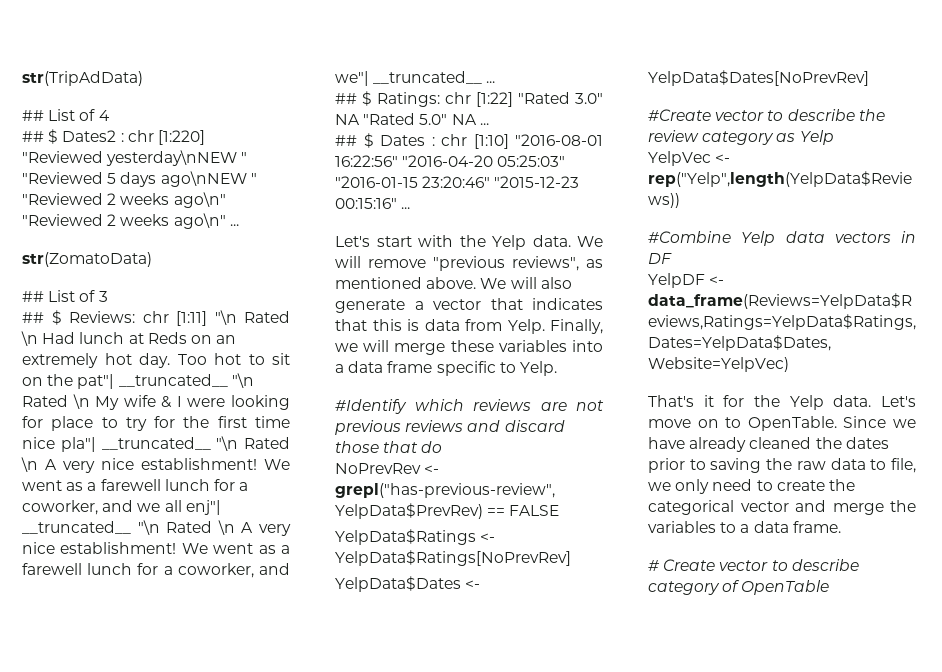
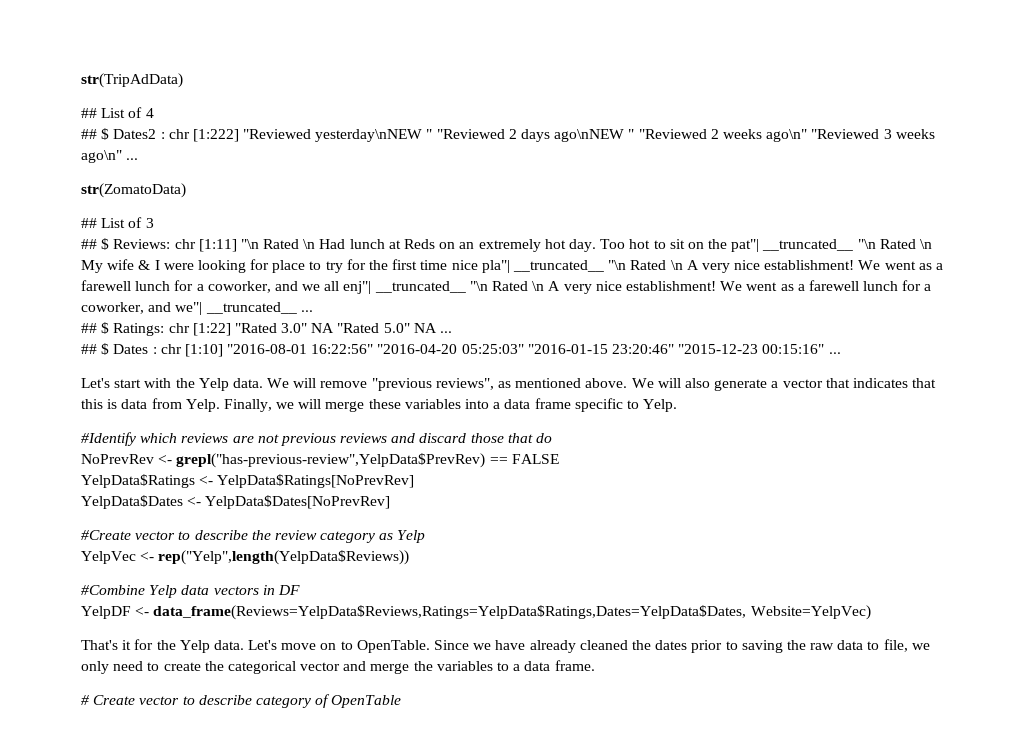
[157,130,205,145] [1:220] -> [192,129,239,142] [1:222]
[107,173,117,184] 5 -> [508,129,517,139] 2
[107,214,117,226] 2 -> [883,129,892,139] 3

